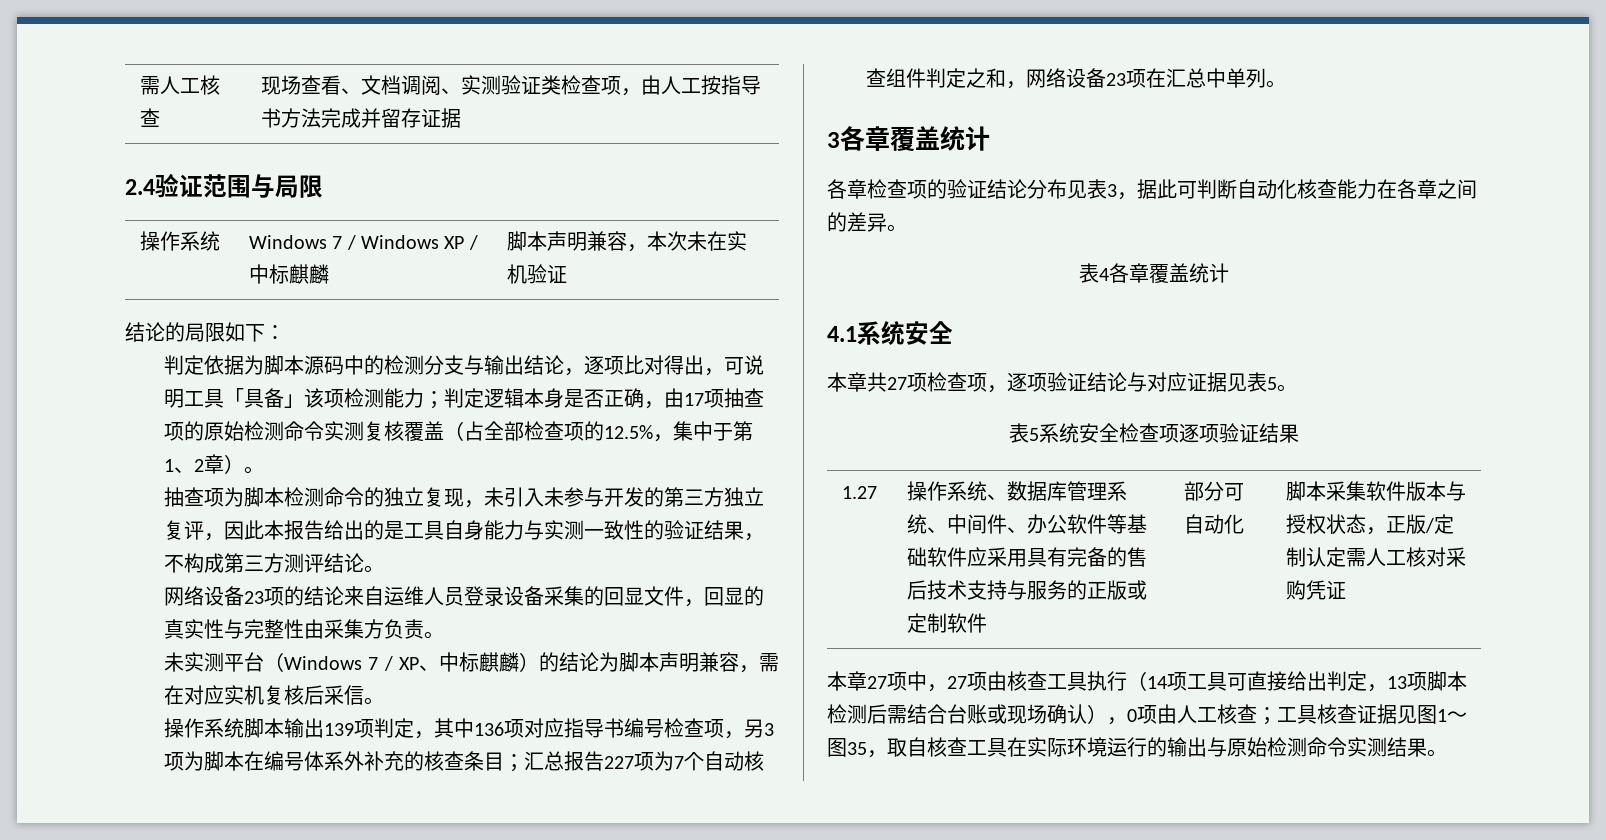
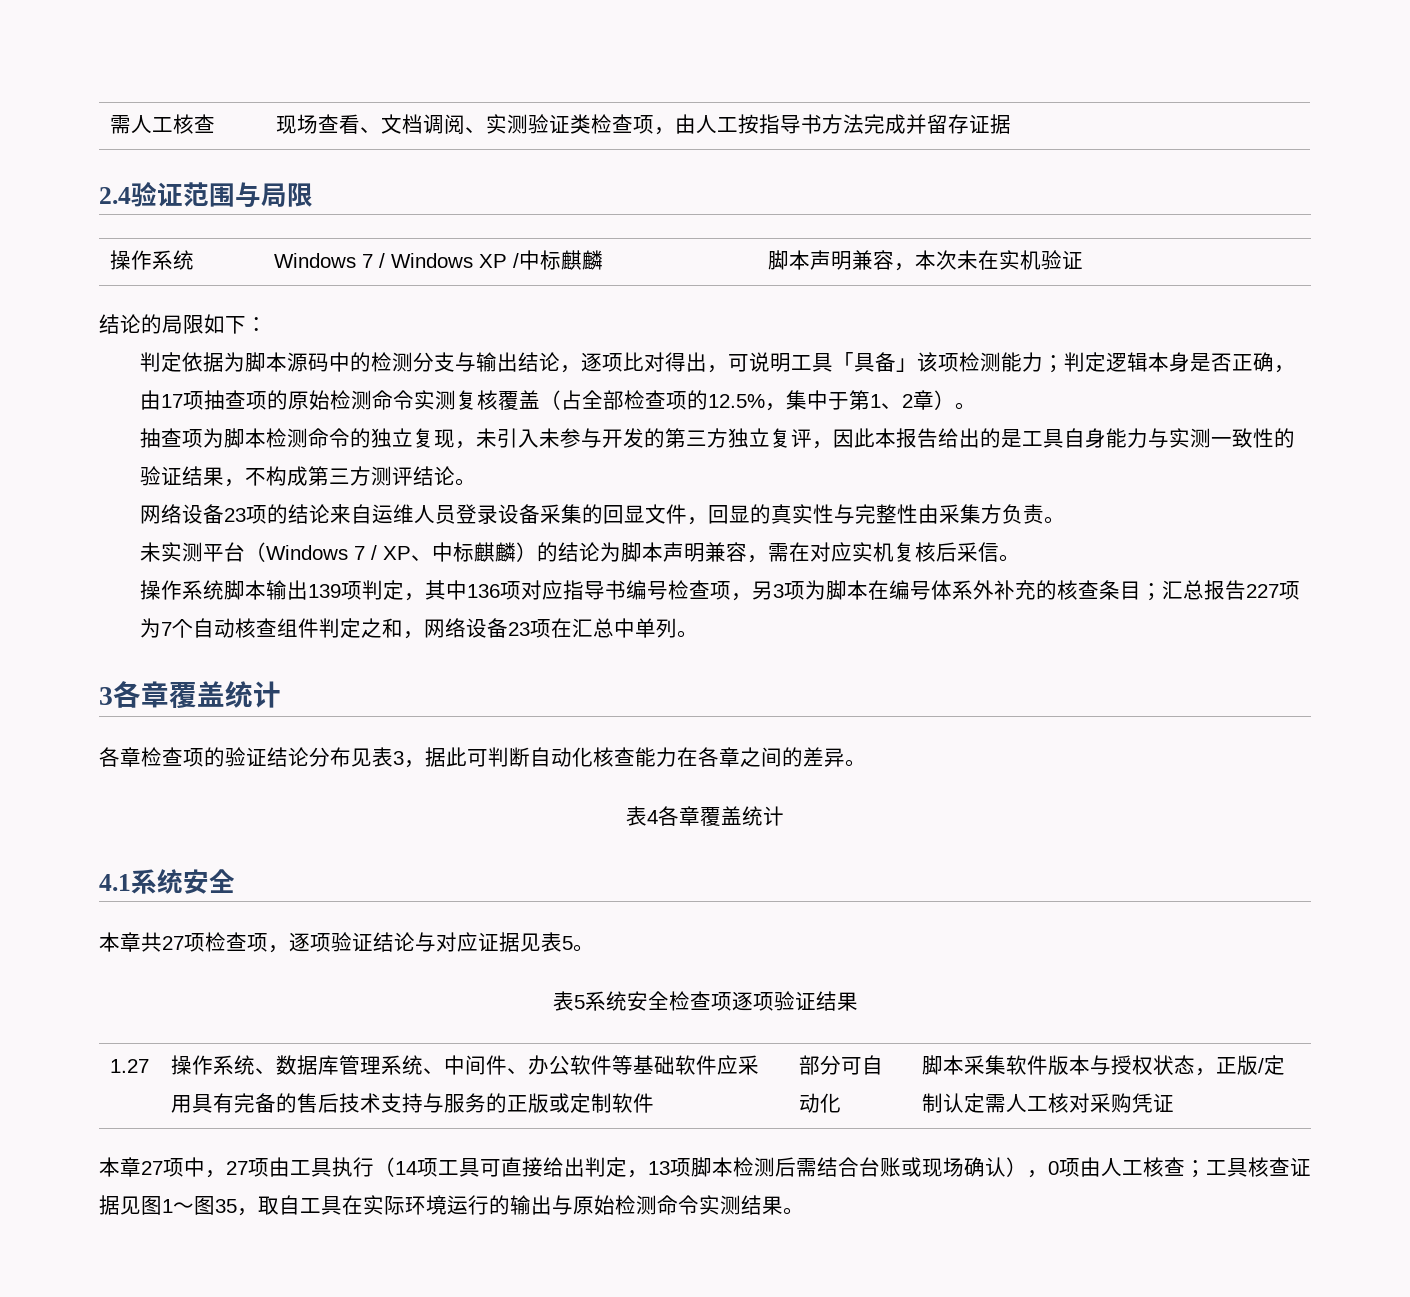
[1007,671,1047,691] 核查 -> (290, 1167) none
[927,737,967,757] 核查 -> (300, 1205) none

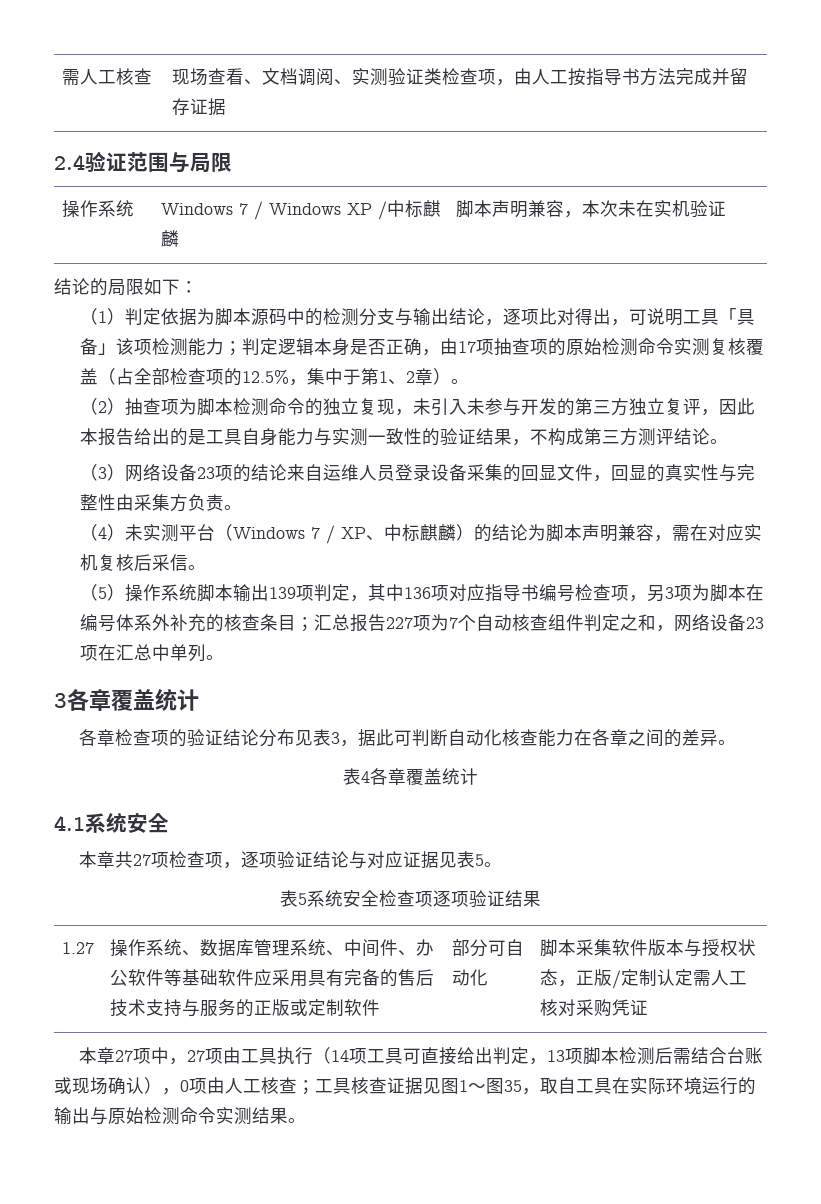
(267, 324) none -> [79,308,125,325] （1）
(976, 406) none -> [79,398,125,415] （2）
(476, 482) none -> [79,464,125,481] （3）
(1065, 520) none -> [79,524,125,541] （4）
(1020, 558) none -> [79,584,125,601] （5）

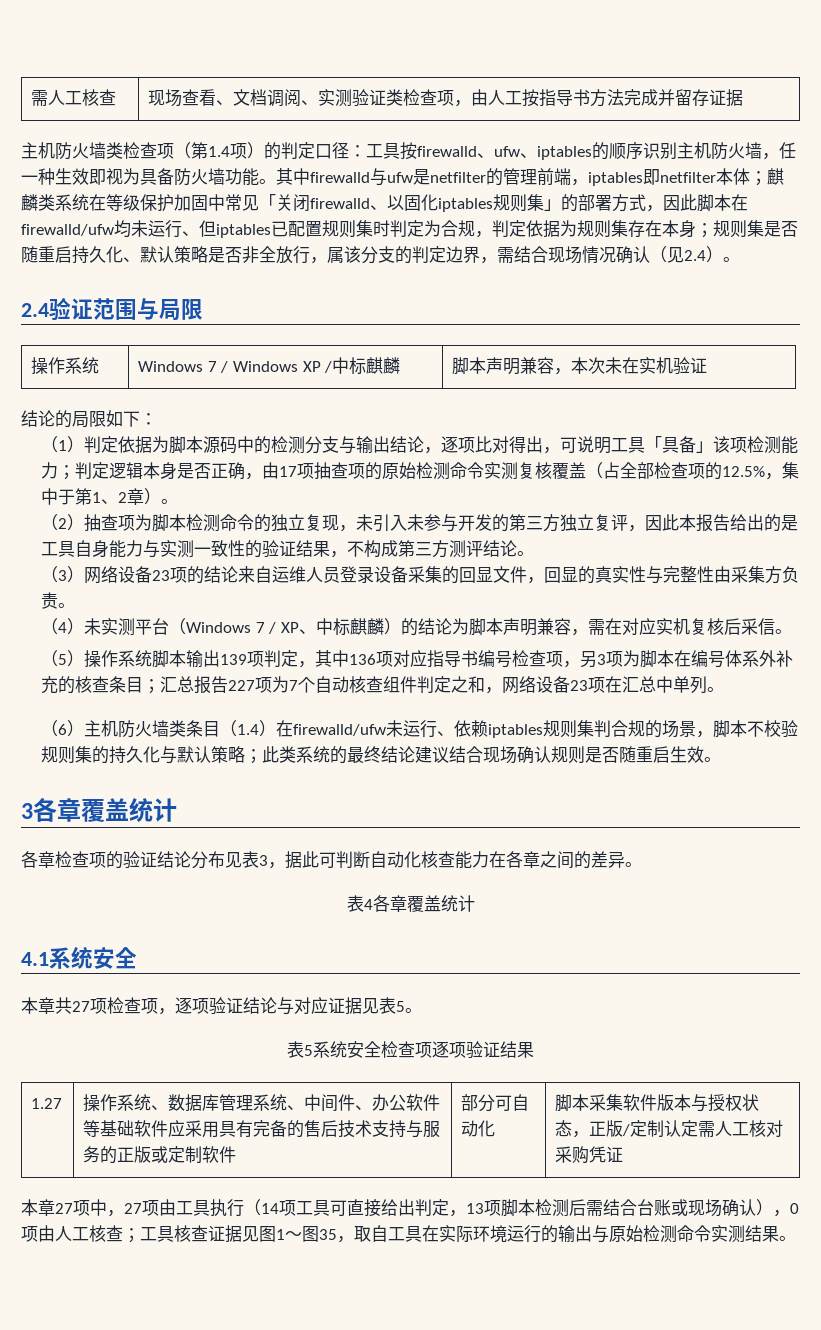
(226, 107) none -> [21,142,796,160] [21,168,784,186] [21,194,748,212] [21,220,798,238] [21,246,740,264] // 主机防火墙类检查项（第1.4项）的判定口径：工具按firewalld、ufw、iptables的顺序识别主机防火墙，任一种生效即视为具备防火墙功能。其中firewalld与ufw是netfilter的管理前端，iptables即netfilter本体；麒麟类系统在等级保护加固中常见「关闭firewalld、以固化iptables规则集」的部署方式，因此脚本在firewalld/ufw均未运行、但iptables已配置规则集时判定为合规，判定依据为规则集存在本身；规则集是否随重启持久化、默认策略是否非全放行，属该分支的判定边界，需结合现场情况确认（见2.4）。
(224, 657) none -> [40,720,798,738] [40,746,721,764] // （6）主机防火墙类条目（1.4）在firewalld/ufw未运行、依赖iptables规则集判合规的场景，脚本不校验规则集的持久化与默认策略；此类系统的最终结论建议结合现场确认规则是否随重启生效。

